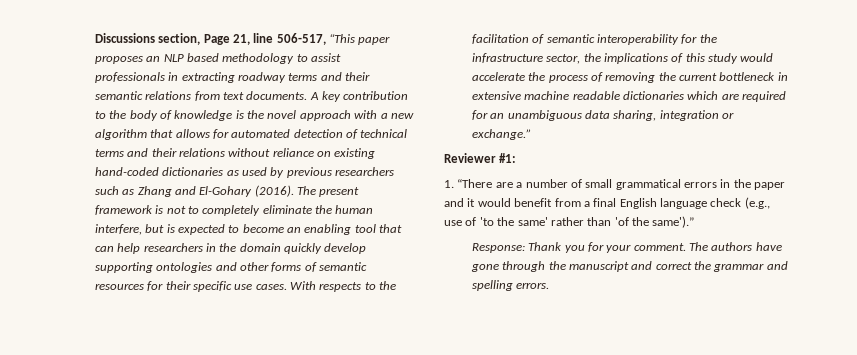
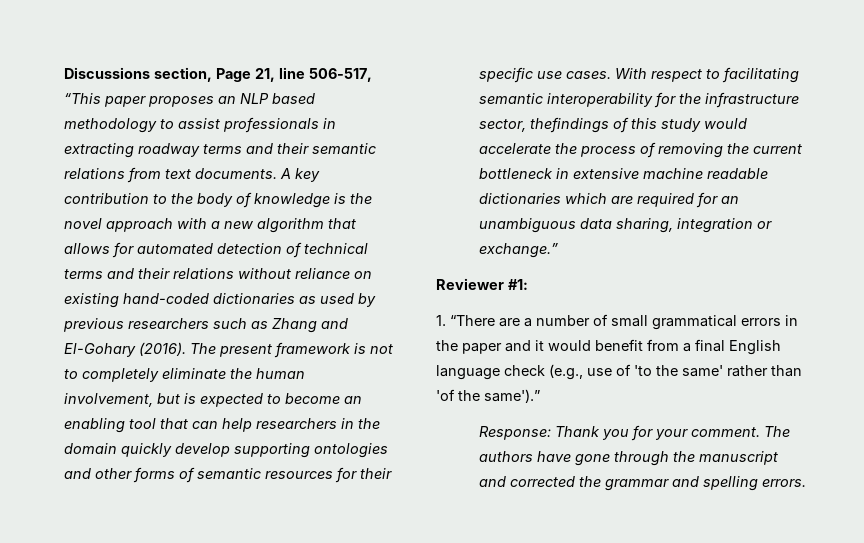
[94,224,142,235] interfere, -> [63,393,153,407] involvement,
[319,281,397,292] [471,34,545,44] respects to the facilitation of -> [650,67,799,83] respect to facilitating
[583,53,668,64] the implications -> [529,117,609,133] thefindings
[655,262,692,270] correct -> [509,476,575,487] corrected

